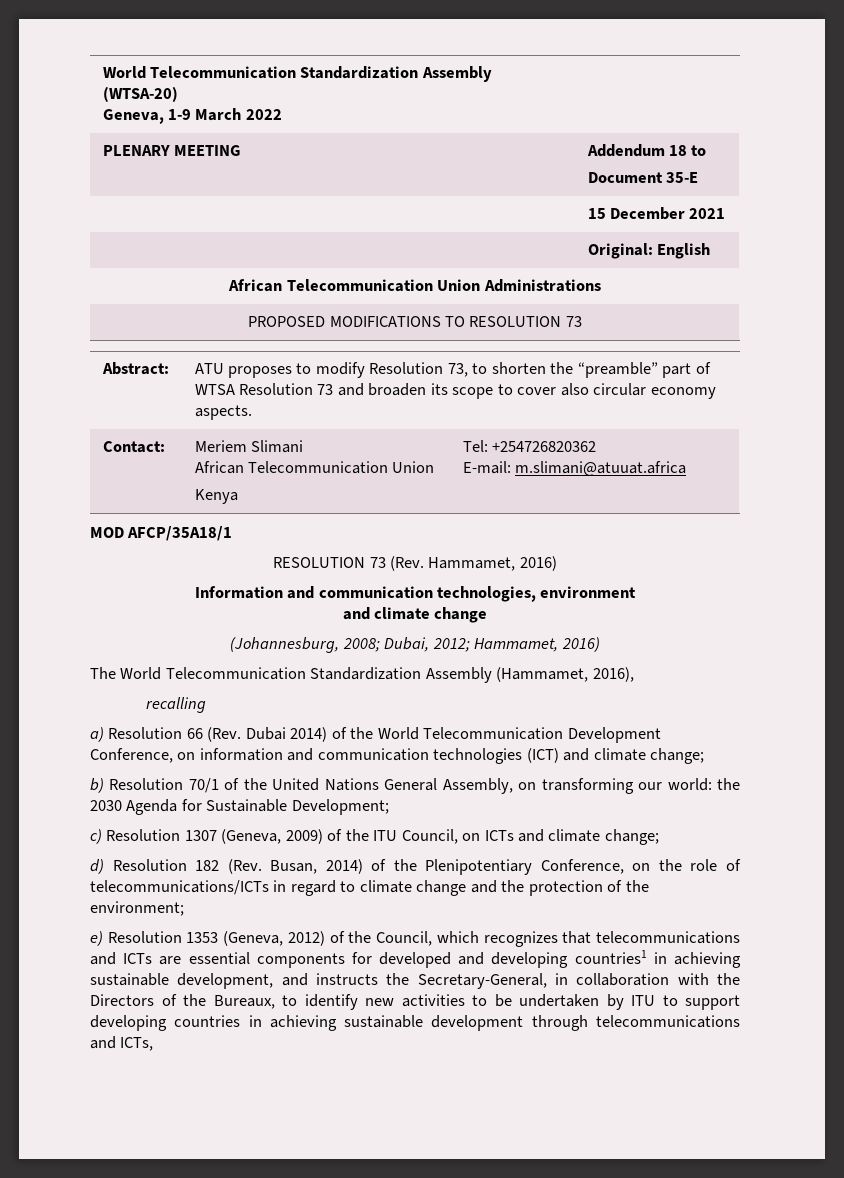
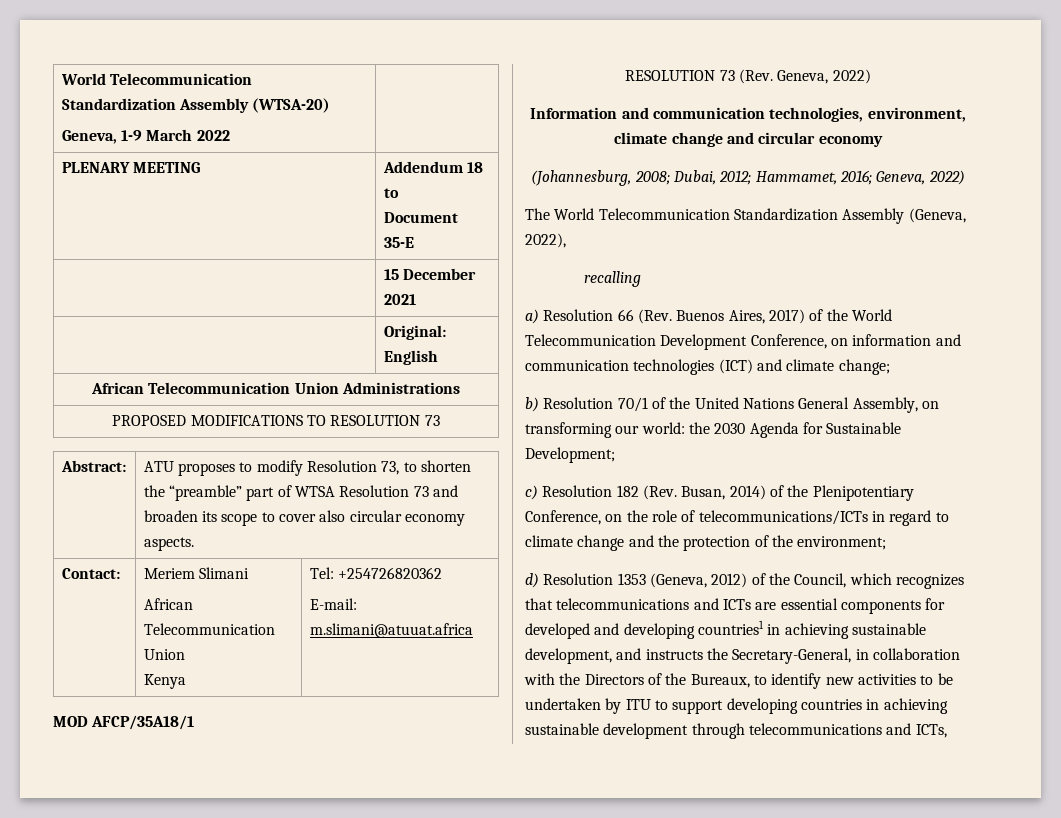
[428,556,557,571] Hammamet, 2016) -> [777,69,871,84] Geneva, 2022)
[540,586,637,598] [342,607,488,623] environment // and climate change -> [867,107,966,122] [614,132,883,147] environment, climate change and circular economy
[561,637,600,652] 2016) -> [839,170,965,185] 2016; Geneva, 2022)
[496,667,634,682] (Hammamet, 2016), -> [908,208,966,223] [525,233,566,248] (Geneva, 2022),
[245,727,328,742] Dubai 2014) -> [676,309,805,324] Buenos Aires, 2017)
[184,829,659,845] [90,859,187,874] 1307 (Geneva, 2009) of the ITU Council, on ICTs and climate change; // d) Resolution -> (613, 491) none
[90,931,103,946] e) -> [525,573,539,588] d)

